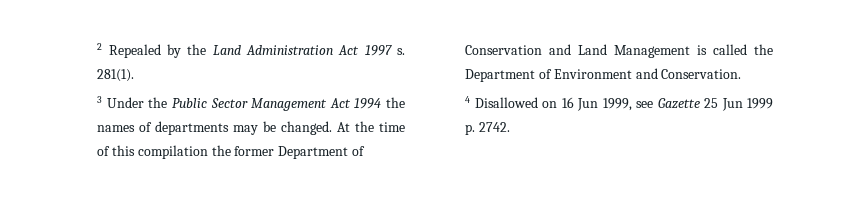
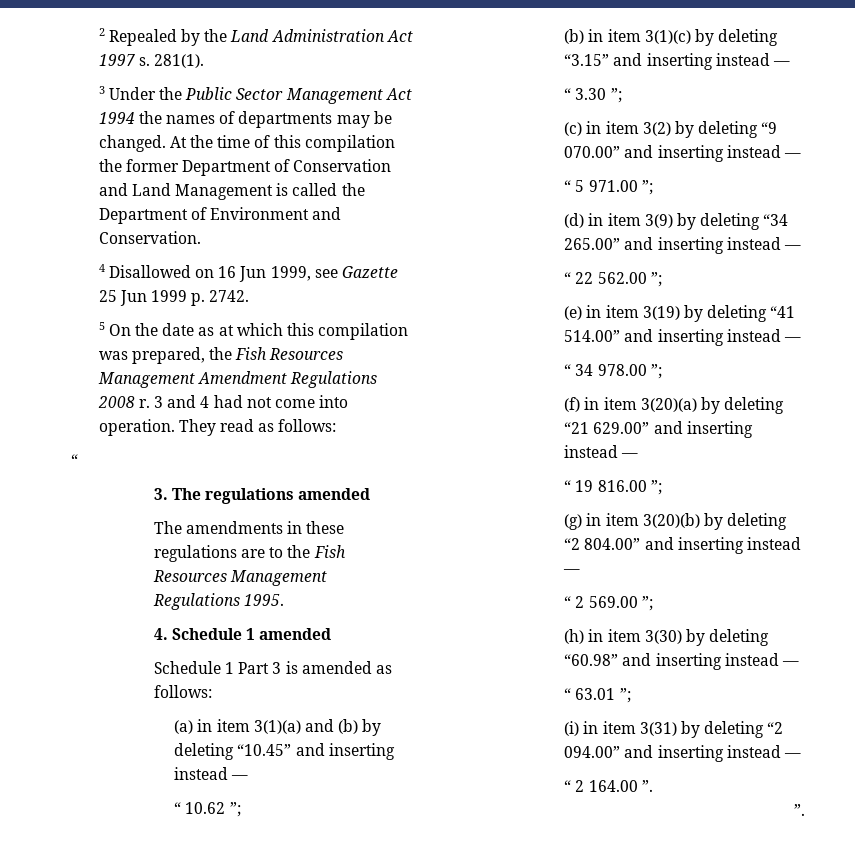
(511, 127) none -> [98,322,409,340] [98,347,344,364] [97,371,377,388] [97,395,349,408] [98,419,337,436] [71,454,78,466] [153,488,371,504] [153,521,345,534] [153,545,346,562] [152,570,328,586] [152,593,285,610] [153,628,332,640] [153,661,392,674] [153,685,212,698] [174,719,382,736] [174,743,395,760] [174,767,249,780] [174,802,241,817] [564,29,779,46] [564,53,790,70] [564,88,622,103] [564,121,778,138] [564,145,801,162] [564,180,653,195] [564,213,789,230] [564,237,801,254] [564,272,662,287] [564,305,796,322] [564,329,801,346] [564,364,662,379] [564,397,785,414] [564,421,753,438] [564,445,639,458] [564,480,662,495] [564,513,788,530] [564,537,801,554] [563,569,581,574] [564,596,653,611] [564,629,770,646] [564,653,799,670] [564,688,631,703] [564,721,784,738] [564,745,801,762] [564,780,653,792] [794,804,805,816] // 5 On the date as at which this compilation was prepared, the Fish Resources Management Amendment Regulations 2008 r. 3 and 4 had not come into operation. They read as follows: // “ // 3. The regulations amended // The amendments in these regulations are to the Fish Resources Management Regulations 1995. // 4. Schedule 1 amended // Schedule 1 Part 3 is amended as follows: // (a) in item 3(1)(a) and (b) by deleting “10.45” and inserting instead — // “ 10.62 ”; // (b) in item 3(1)(c) by deleting “3.15” and inserting instead — // “ 3.30 ”; // (c) in item 3(2) by deleting “9 070.00” and inserting instead — // “ 5 971.00 ”; // (d) in item 3(9) by deleting “34 265.00” and inserting instead — // “ 22 562.00 ”; // (e) in item 3(19) by deleting “41 514.00” and inserting instead — // “ 34 978.00 ”; // (f) in item 3(20)(a) by deleting “21 629.00” and inserting instead — // “ 19 816.00 ”; // (g) in item 3(20)(b) by deleting “2 804.00” and inserting instead — // “ 2 569.00 ”; // (h) in item 3(30) by deleting “60.98” and inserting instead — // “ 63.01 ”; // (i) in item 3(31) by deleting “2 094.00” and inserting instead — // “ 2 164.00 ”. // ”.

